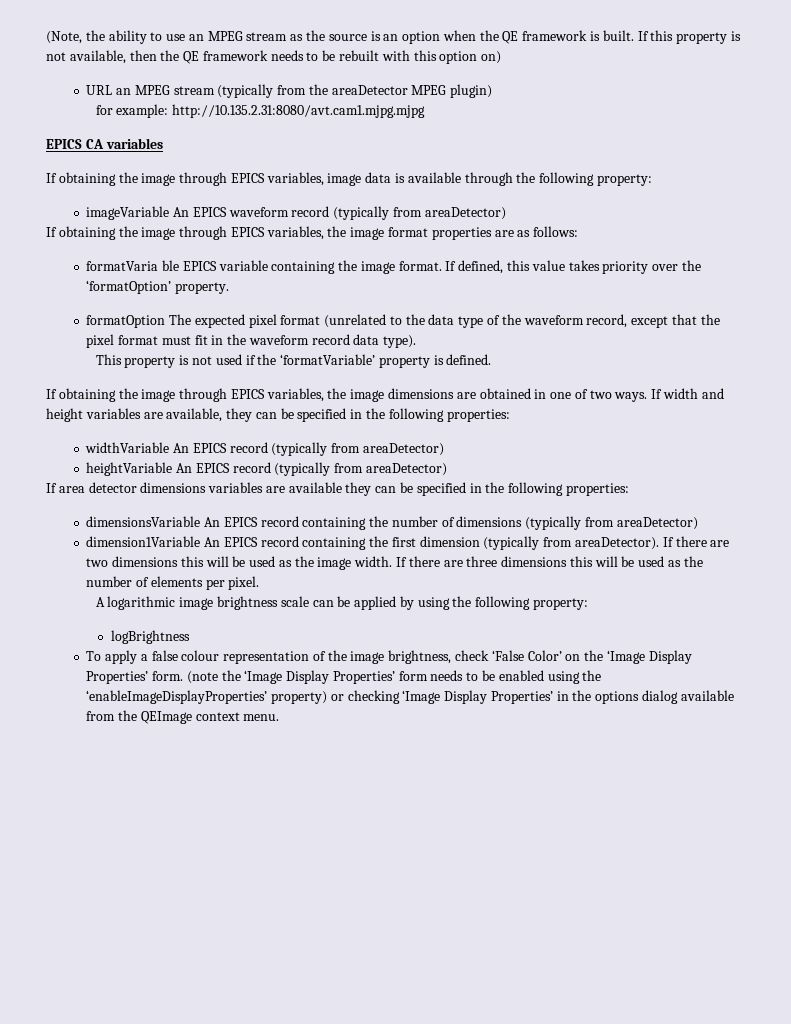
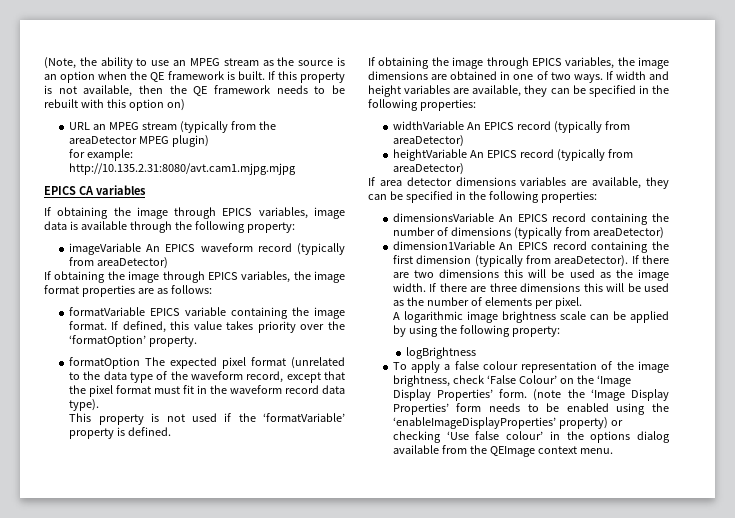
[86,260,179,271] formatVaria ble -> [68,307,145,316] formatVariable
[288,482,342,493] available -> [592,177,642,189] available,
[527,650,562,661] Color’ -> [518,375,557,384] Colour’
[402,690,553,704] ‘Image Display Properties’ -> [446,431,544,440] ‘Use false colour’

